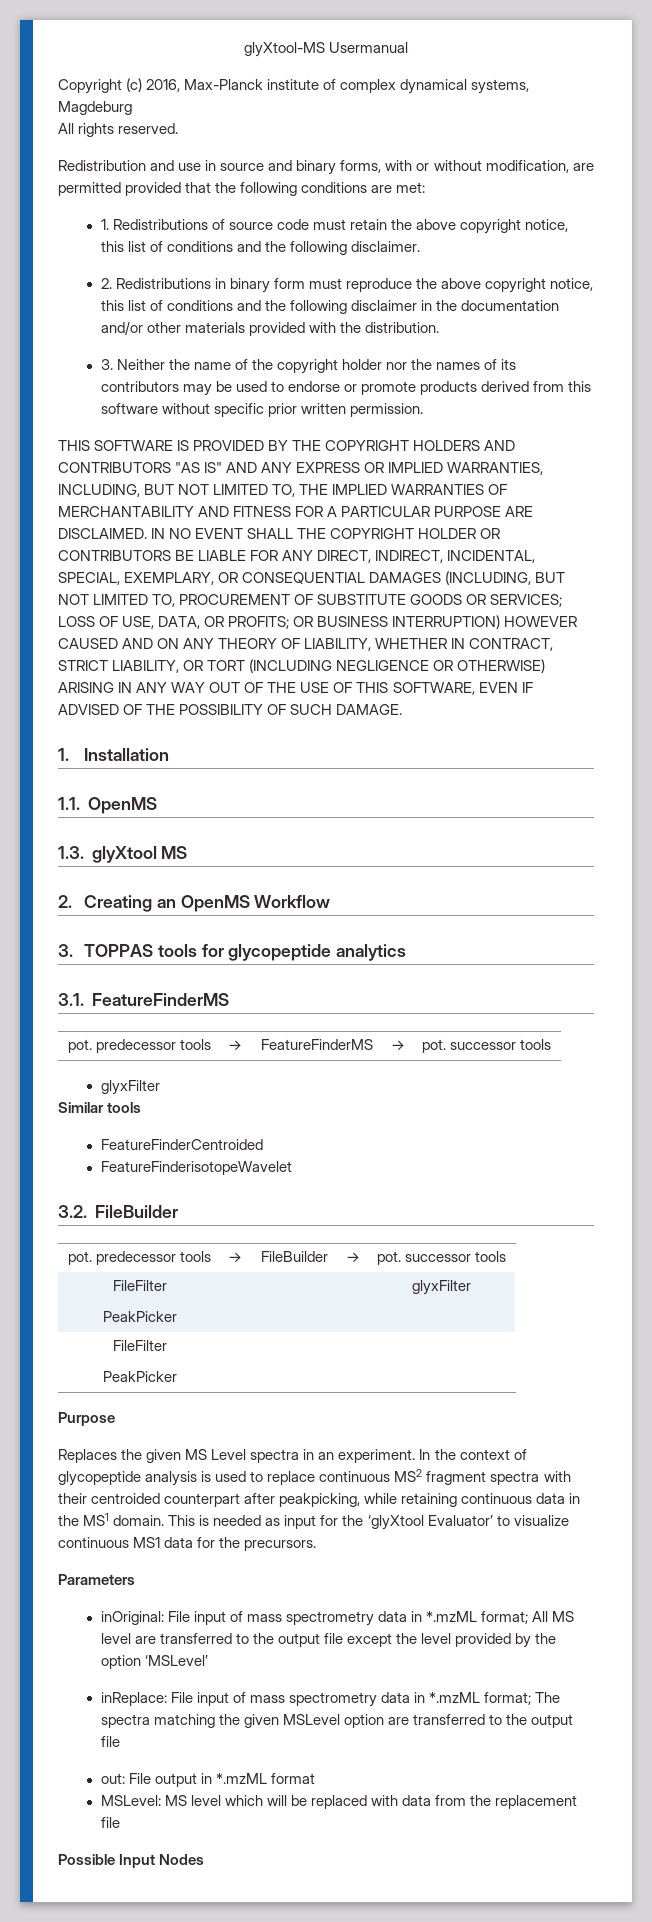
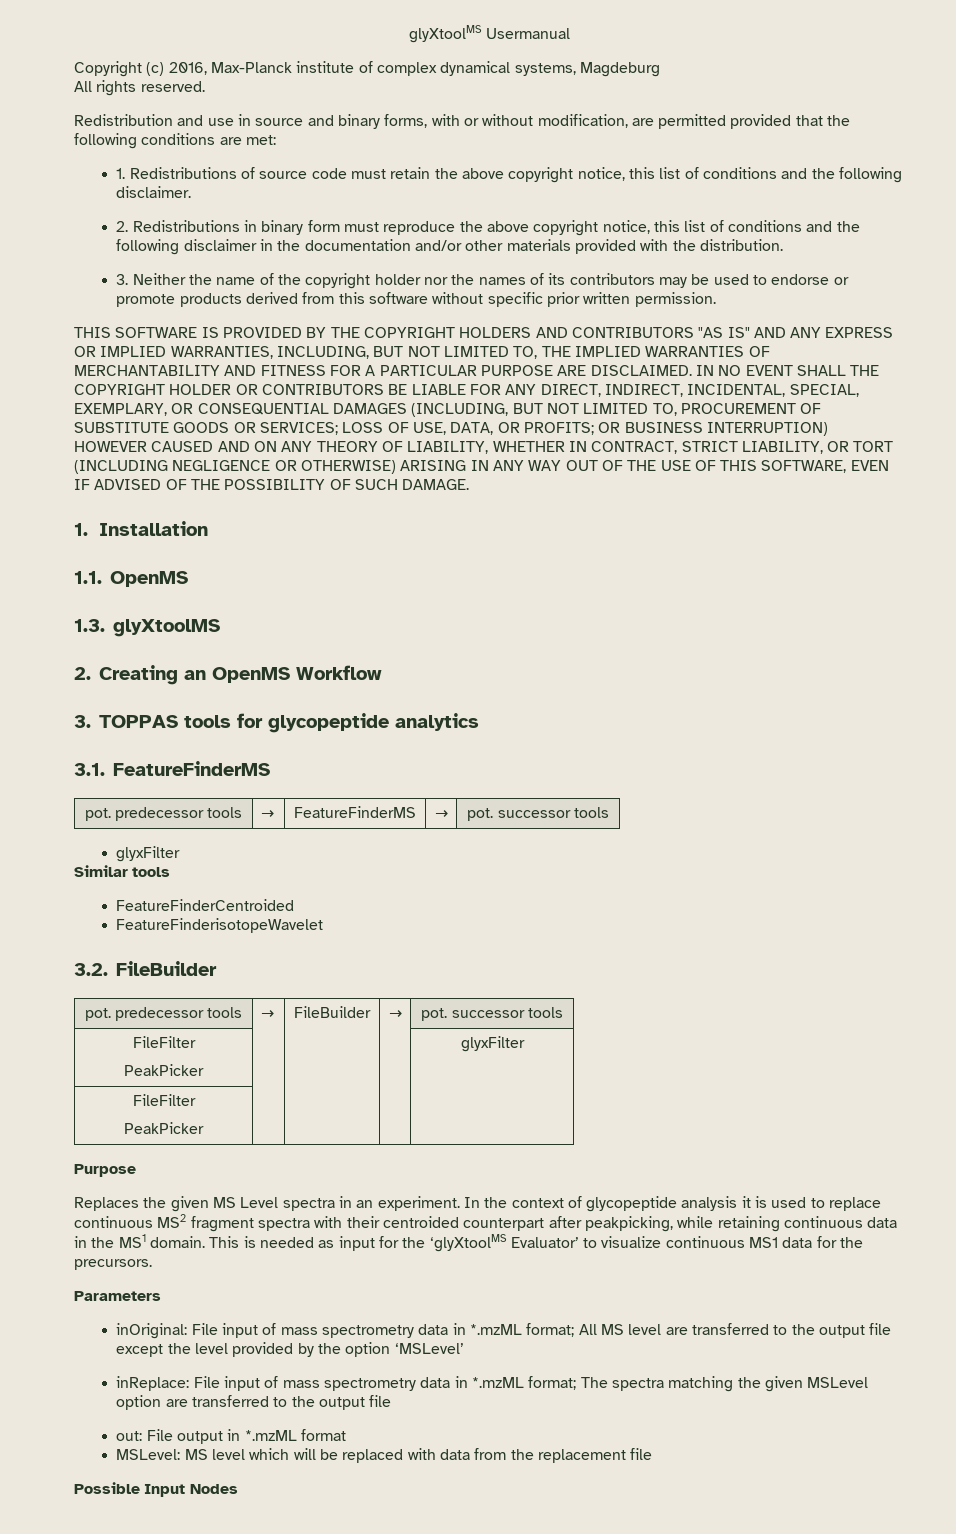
[243,42,325,57] glyXtool-MS -> [408,25,482,43] glyXtoolMS
[91,846,188,863] glyXtool MS -> [113,619,220,637] glyXtoolMS
(198, 1478) none -> [741,1196,751,1208] it
[367,1515,424,1530] ‘glyXtool -> [429,1234,507,1252] ‘glyXtoolMS

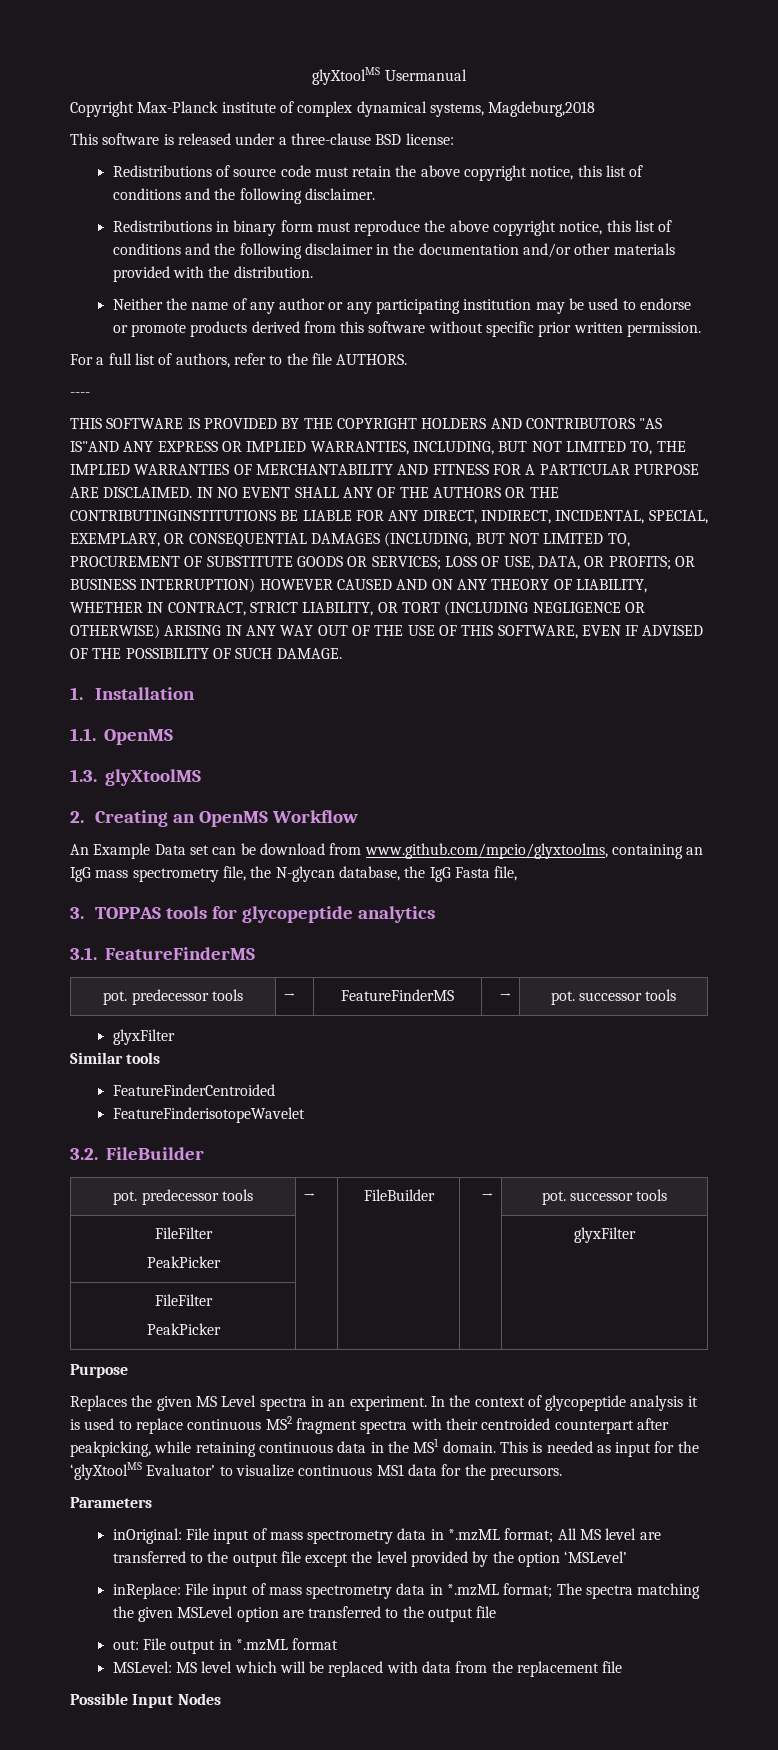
[146,62,207,76] (c) 2016, -> (134, 109) none
[579,62,660,77] [74,80,205,96] [74,114,851,129] [74,133,276,149] [116,168,126,179] Magdeburg // All rights reserved. // Redistribution and use in source and binary forms, with or without modification, are permitted provided that the following conditions are met: // 1. -> [488,101,596,117] [70,133,454,145] Magdeburg,2018 // This software is released under a three-clause BSD license: //
[116,221,129,232] 2. -> (375, 194) none
[116,274,129,285] 3. -> (313, 272) none
[278,273,655,289] the copyright holder nor the names of its contributors -> [249,298,532,314] any author or any participating institution
(716, 299) none -> [70,353,408,368] [70,392,90,397] // For a full list of authors, refer to the file AUTHORS. // ----
[727,327,786,338] IS" AND -> [70,441,119,452] IS"AND
[850,365,880,376] [74,384,384,395] THE COPYRIGHT HOLDER OR CONTRIBUTORS -> [342,487,559,498] [70,510,276,521] ANY OF THE AUTHORS OR THE CONTRIBUTINGINSTITUTIONS
(382, 672) none -> [70,843,704,859] [70,866,518,882] // An Example Data set can be download from www.github.com/mpcio/glyxtoolms, containing an IgG mass spectrometry file, the N-glycan database, the IgG Fasta file,

